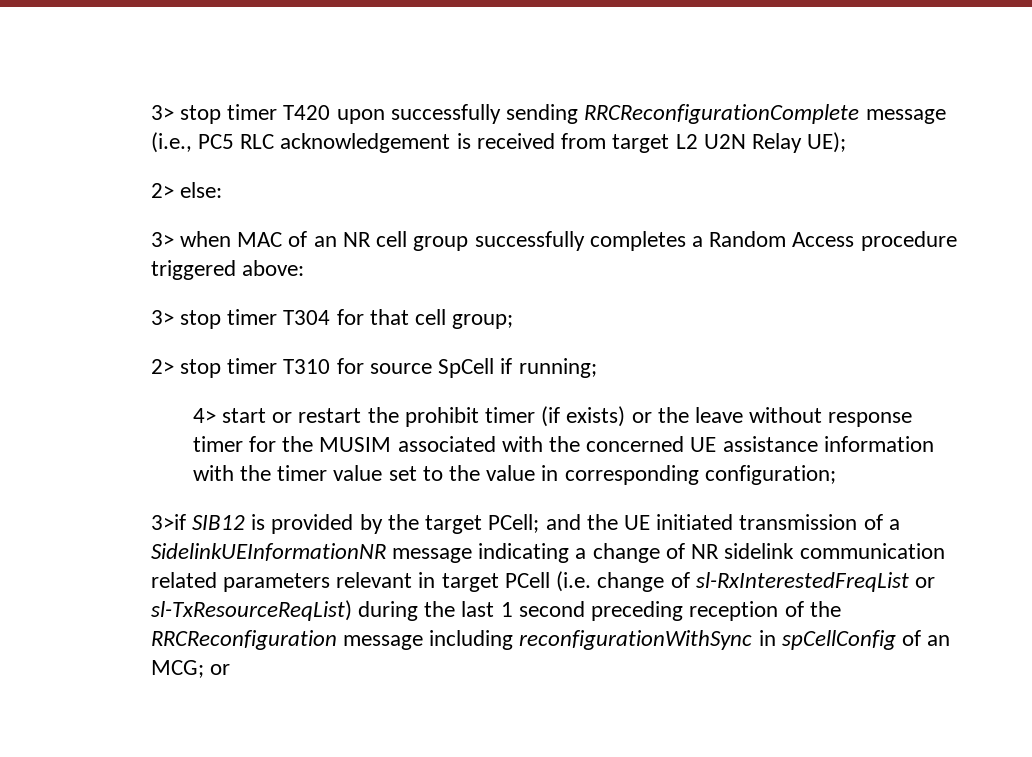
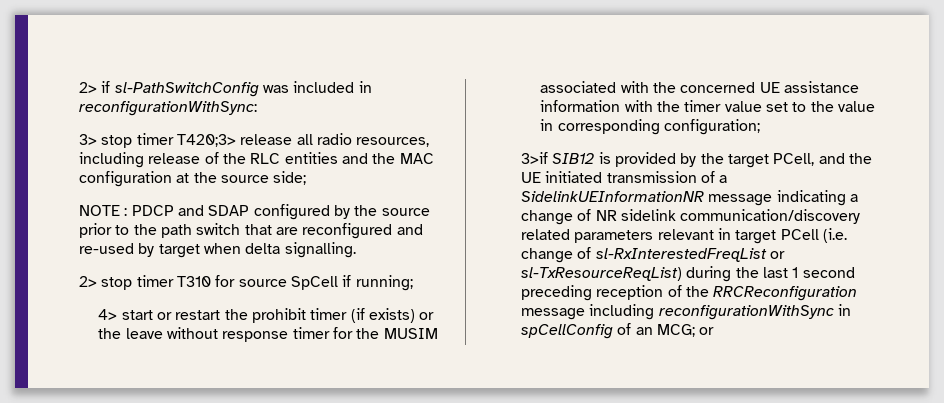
[150,104,946,124] [150,132,847,153] [150,182,223,198] [150,231,957,251] [150,260,305,280] [150,309,514,329] 3> stop timer T420 upon successfully sending RRCReconfigurationComplete message (i.e., PC5 RLC acknowledgement is received from target L2 U2N Relay UE); // 2> else: // 3> when MAC of an NR cell group successfully completes a Random Access procedure triggered above: // 3> stop timer T304 for that cell group; -> [78,81,372,97] [78,101,257,116] [78,133,430,148] [78,152,434,168] [78,171,307,187] [78,204,430,220] [78,223,423,239] [78,242,356,258] 2> if sl-PathSwitchConfig was included in reconfigurationWithSync: // 3> stop timer T420;3> release all radio resources, including release of the RLC entities and the MAC configuration at the source side; // NOTE : PDCP and SDAP configured by the source prior to the path switch that are reconfigured and re-used by target when delta signalling.
[488,514,540,533] PCell; -> [773,153,815,166] PCell,
[799,543,945,559] communication -> [680,209,861,224] communication/discovery

